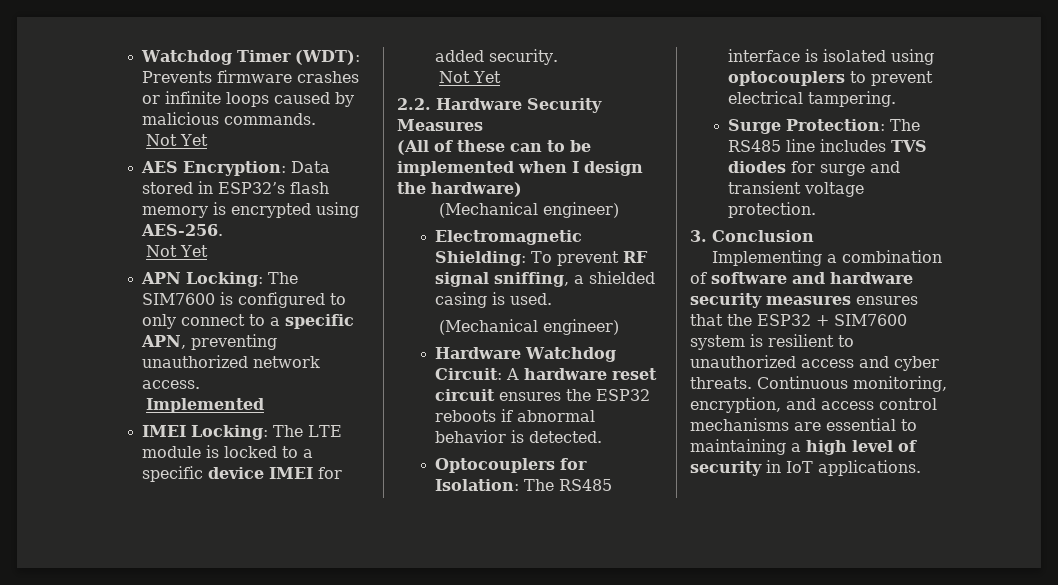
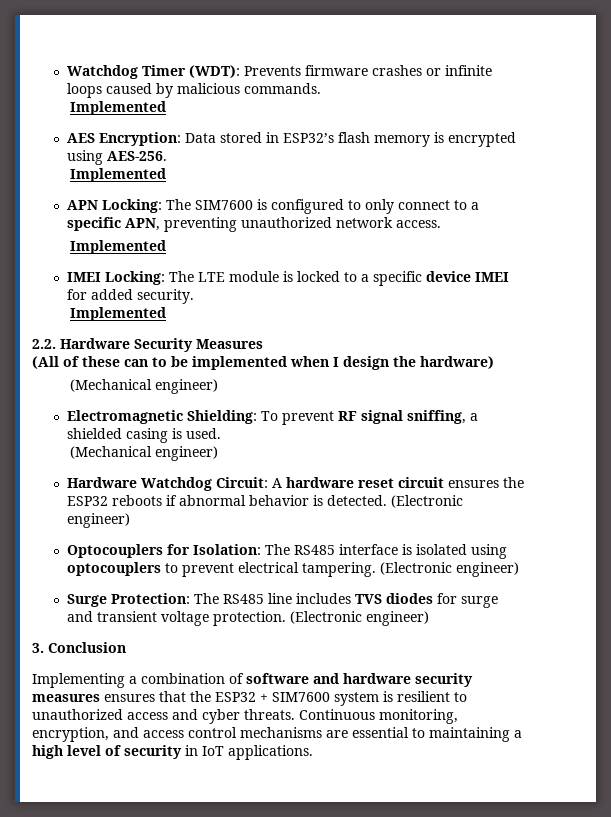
[145,134,208,146] Not Yet -> [70,101,167,115] Implemented
[145,245,208,257] Not Yet -> [70,168,167,182] Implemented
[438,71,501,83] Not Yet -> [70,307,167,321] Implemented
(603, 437) none -> [390,495,463,508] [66,513,130,528] (Electronic engineer)
(897, 99) none -> [379,562,519,577] (Electronic engineer)
(817, 210) none -> [289,611,429,626] (Electronic engineer)

